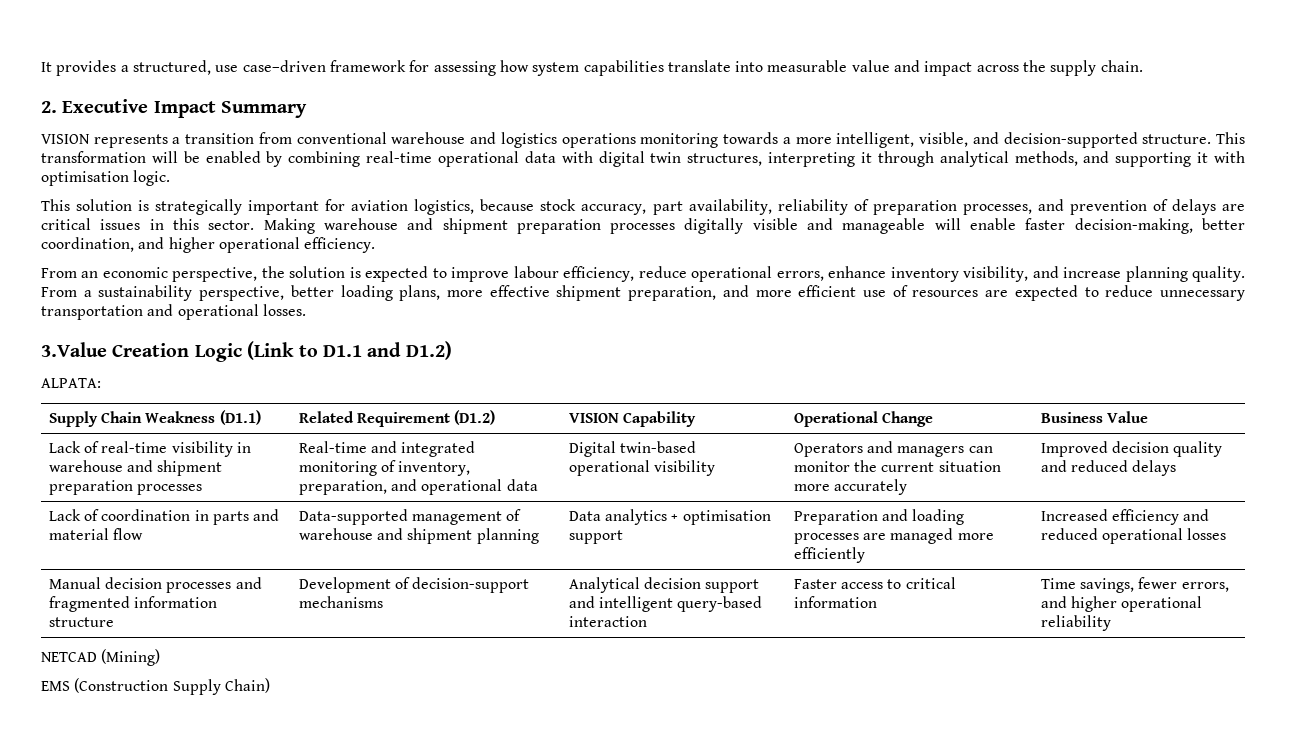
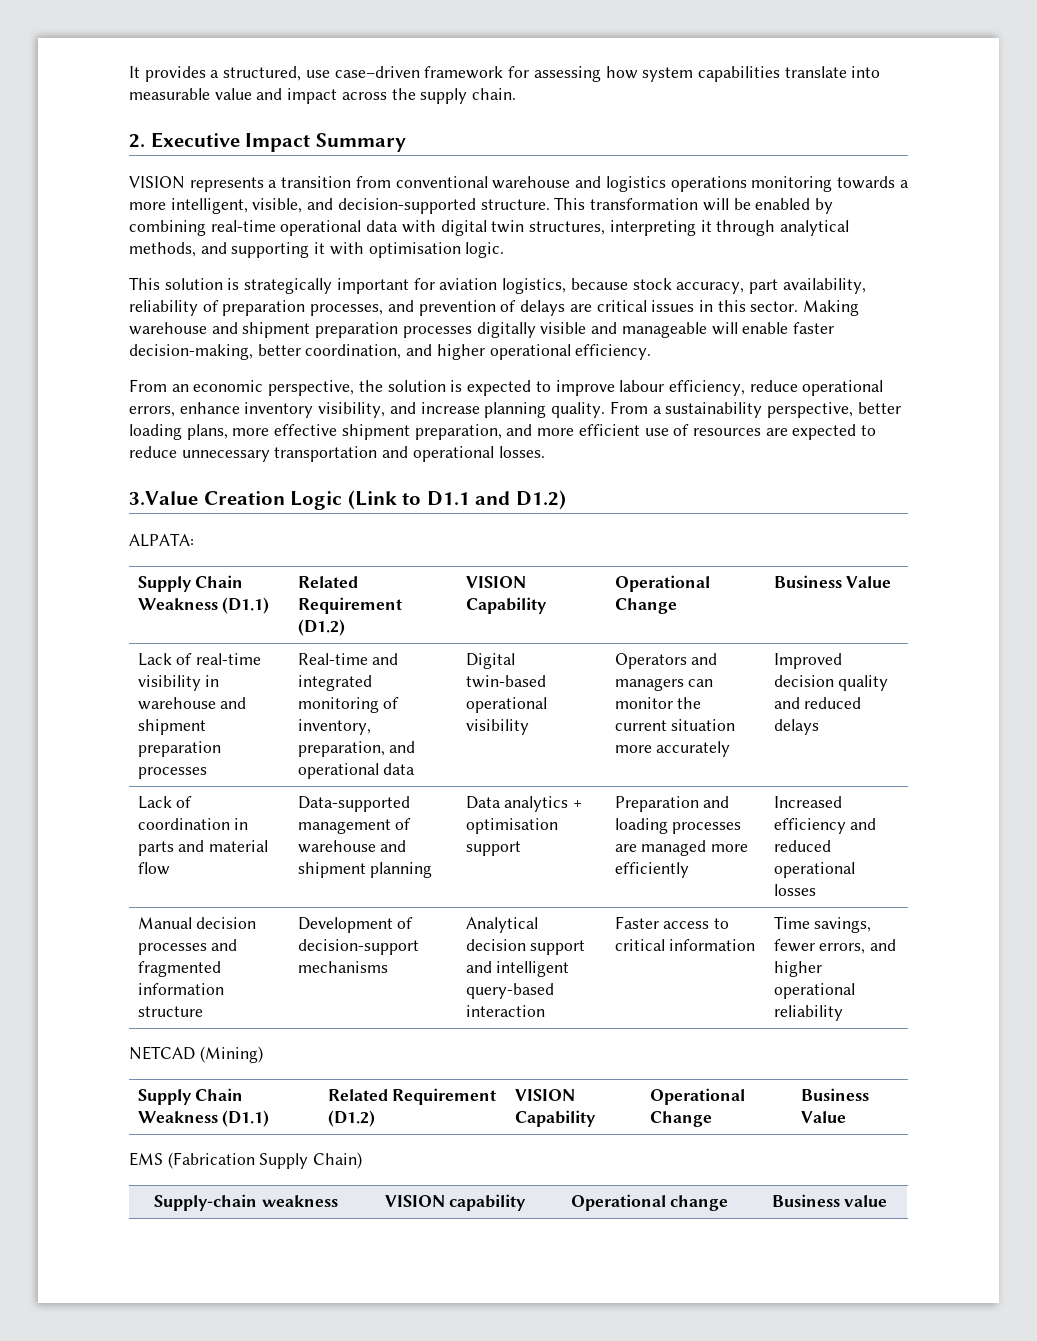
(161, 657) none -> [137,1088,244,1105] [137,1110,270,1127] [327,1088,497,1105] [327,1110,375,1127] [514,1089,575,1101] [514,1110,596,1127] [649,1088,745,1105] [649,1111,712,1127] [800,1088,869,1101] [800,1111,846,1123] // Supply Chain Weakness (D1.1) | Related Requirement (D1.2) | VISION Capability | Operational Change | Business Value
[74,678,169,693] (Construction -> [167,1152,255,1169] (Fabrication
(270, 685) none -> [154,1194,338,1211] [384,1194,527,1211] [570,1194,729,1211] [771,1194,888,1207] // Supply-chain weakness | VISION capability | Operational change | Business value

